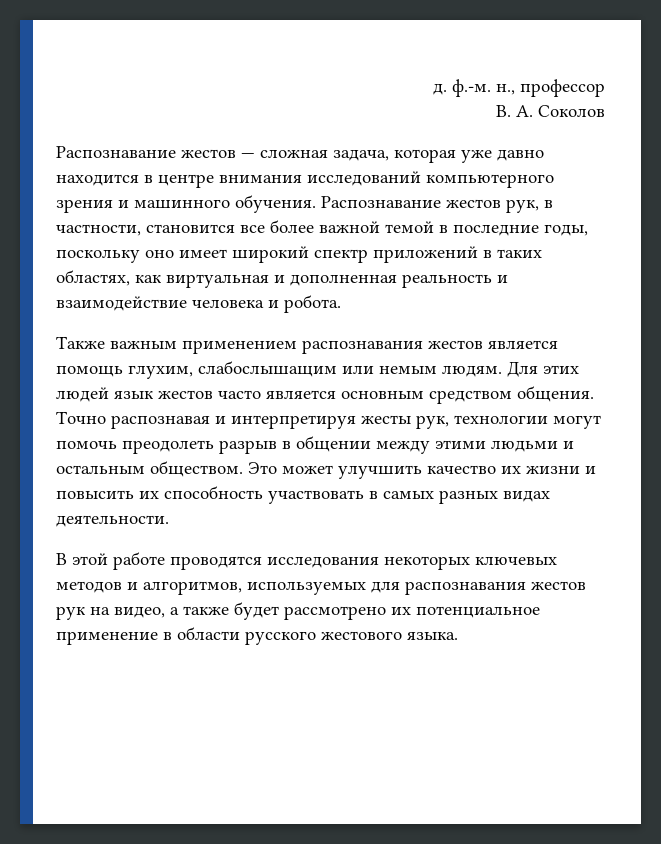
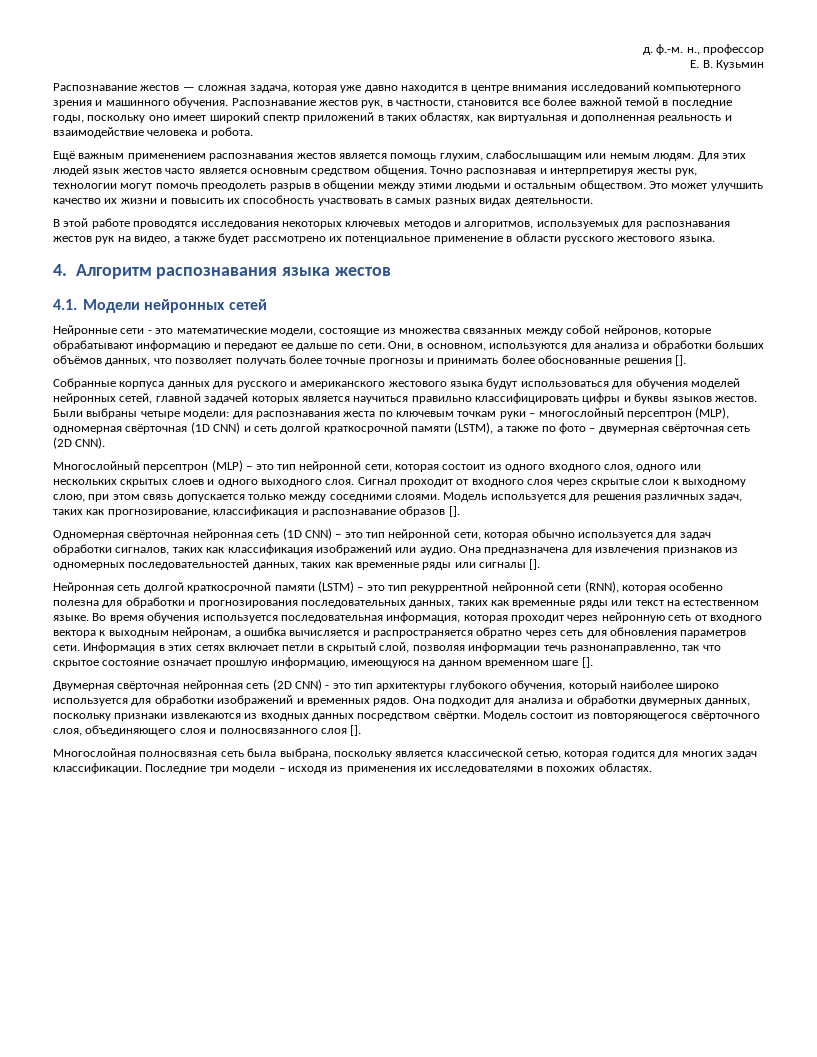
[496,105,605,117] В. А. Соколов -> [690,60,764,70] Е. В. Кузьмин
[56,336,105,349] Также -> [53,151,75,161] Ещё
(458, 636) none -> [53,264,391,279] [53,299,267,313] [53,325,711,336] [53,340,764,351] [53,355,686,366] [53,378,740,389] [53,393,757,404] [53,407,730,419] [53,422,751,434] [53,437,106,449] [53,460,701,472] [53,477,746,487] [53,492,743,502] [53,506,460,517] [53,528,711,540] [53,544,738,555] [53,559,541,570] [53,581,724,593] [53,597,760,608] [53,612,762,623] [53,627,747,638] [53,642,721,653] [53,657,593,668] [53,679,720,691] [53,695,751,706] [53,711,760,721] [53,725,362,736] [53,748,757,759] [53,763,652,774] // 4. Алгоритм распознавания языка жестов // 4.1. Модели нейронных сетей // Нейронные сети - это математические модели, состоящие из множества связанных между собой нейронов, которые обрабатывают информацию и передают ее дальше по сети. Они, в основном, используются для анализа и обработки больших объёмов данных, что позволяет получать более точные прогнозы и принимать более обоснованные решения []. // Собранные корпуса данных для русского и американского жестового языка будут использоваться для обучения моделей нейронных сетей, главной задачей которых является научиться правильно классифицировать цифры и буквы языков жестов. Были выбраны четыре модели: для распознавания жеста по ключевым точкам руки – многослойный персептрон (MLP), одномерная свёрточная (1D CNN) и сеть долгой краткосрочной памяти (LSTM), а также по фото – двумерная свёрточная сеть (2D CNN). // Многослойный персептрон (MLP) – это тип нейронной сети, которая состоит из одного входного слоя, одного или нескольких скрытых слоев и одного выходного слоя. Сигнал проходит от входного слоя через скрытые слои к выходному слою, при этом связь допускается только между соседними слоями. Модель используется для решения различных задач, таких как прогнозирование, классификация и распознавание образов []. // Одномерная свёрточная нейронная сеть (1D CNN) – это тип нейронной сети, которая обычно используется для задач обработки сигналов, таких как классификация изображений или аудио. Она предназначена для извлечения признаков из одномерных последовательностей данных, таких как временные ряды или сигналы []. // Нейронная сеть долгой краткосрочной памяти (LSTM) – это тип рекуррентной нейронной сети (RNN), которая особенно полезна для обработки и прогнозирования последовательных данных, таких как временные ряды или текст на естественном языке. Во время обучения используется последовательная информация, которая проходит через нейронную сеть от входного вектора к выходным нейронам, а ошибка вычисляется и распространяется обратно через сеть для обновления параметров сети. Информация в этих сетях включает петли в скрытый слой, позволяя информации течь разнонаправленно, так что скрытое состояние означает прошлую информацию, имеющуюся на данном временном шаге []. // Двумерная свёрточная нейронная сеть (2D CNN) - это тип архитектуры глубокого обучения, который наиболее широко используется для обработки изображений и временных рядов. Она подходит для анализа и обработки двумерных данных, поскольку признаки извлекаются из входных данных посредством свёртки. Модель состоит из повторяющегося свёрточного слоя, объединяющего слоя и полносвязанного слоя []. // Многослойная полносвязная сеть была выбрана, поскольку является классической сетью, которая годится для многих задач классификации. Последние три модели – исходя из применения их исследователями в похожих областях.

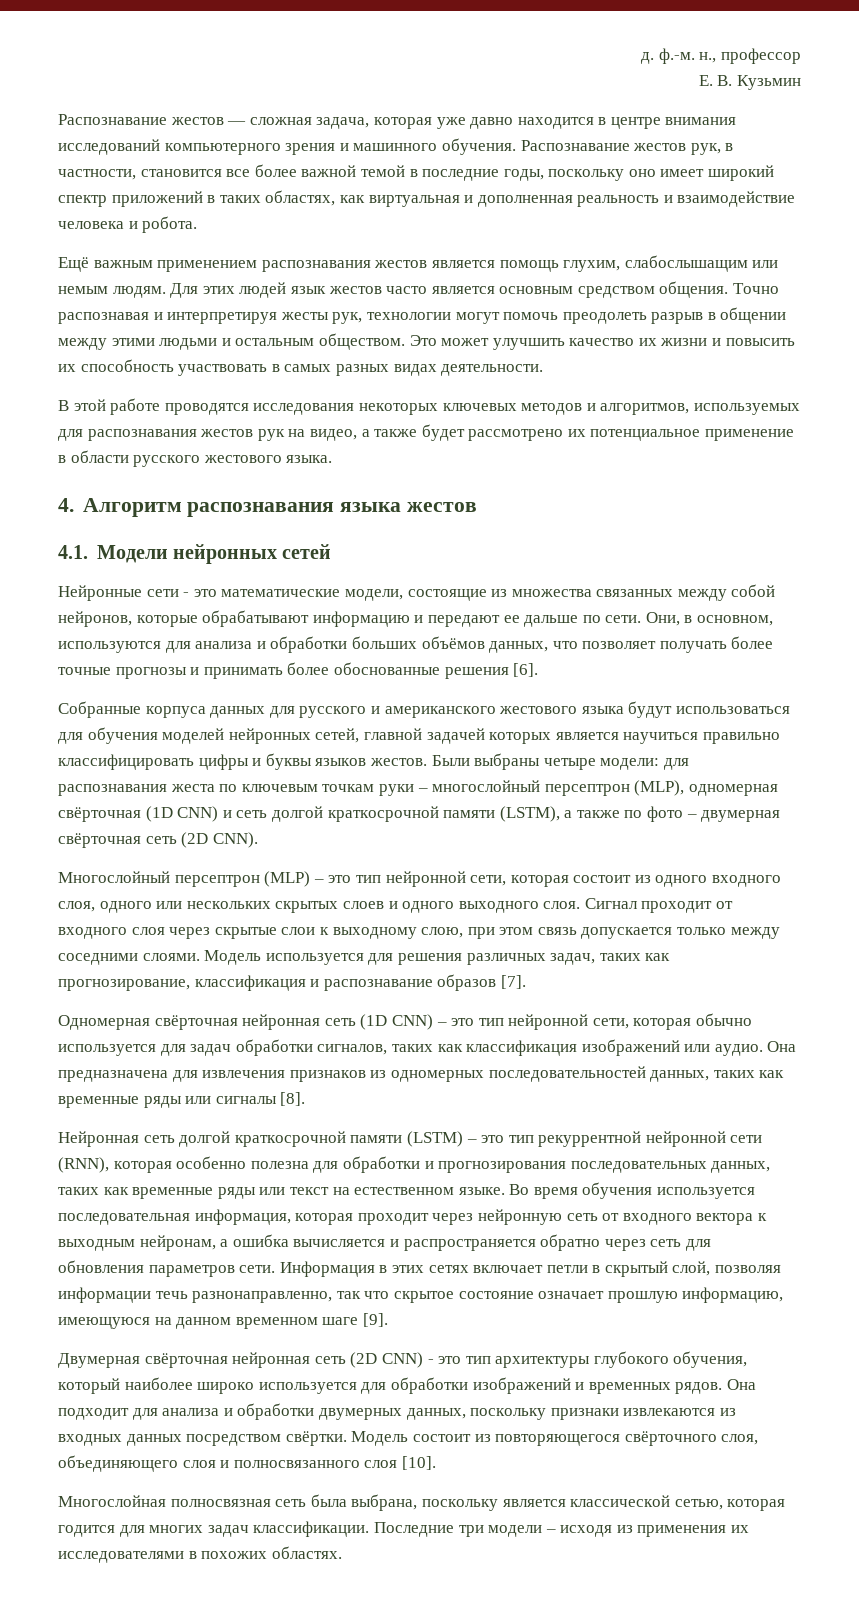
[674,355,686,366] []. -> [513,663,539,677] [6].
[448,506,460,517] []. -> [500,975,526,989] [7].
[529,559,541,570] []. -> [280,1092,306,1106] [8].
[581,657,593,668] []. -> [362,1313,388,1327] [9].
[350,725,362,736] []. -> [401,1456,436,1470] [10].

